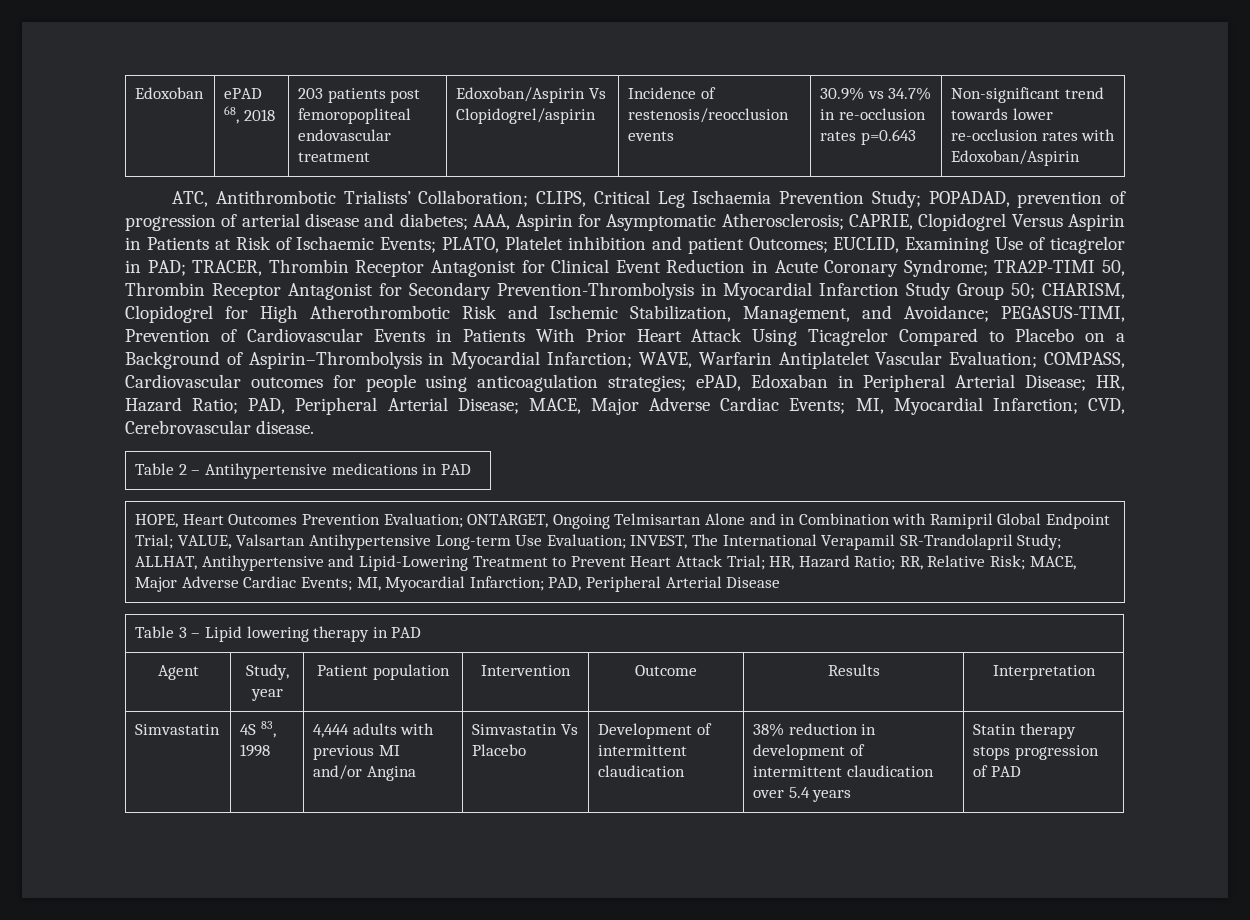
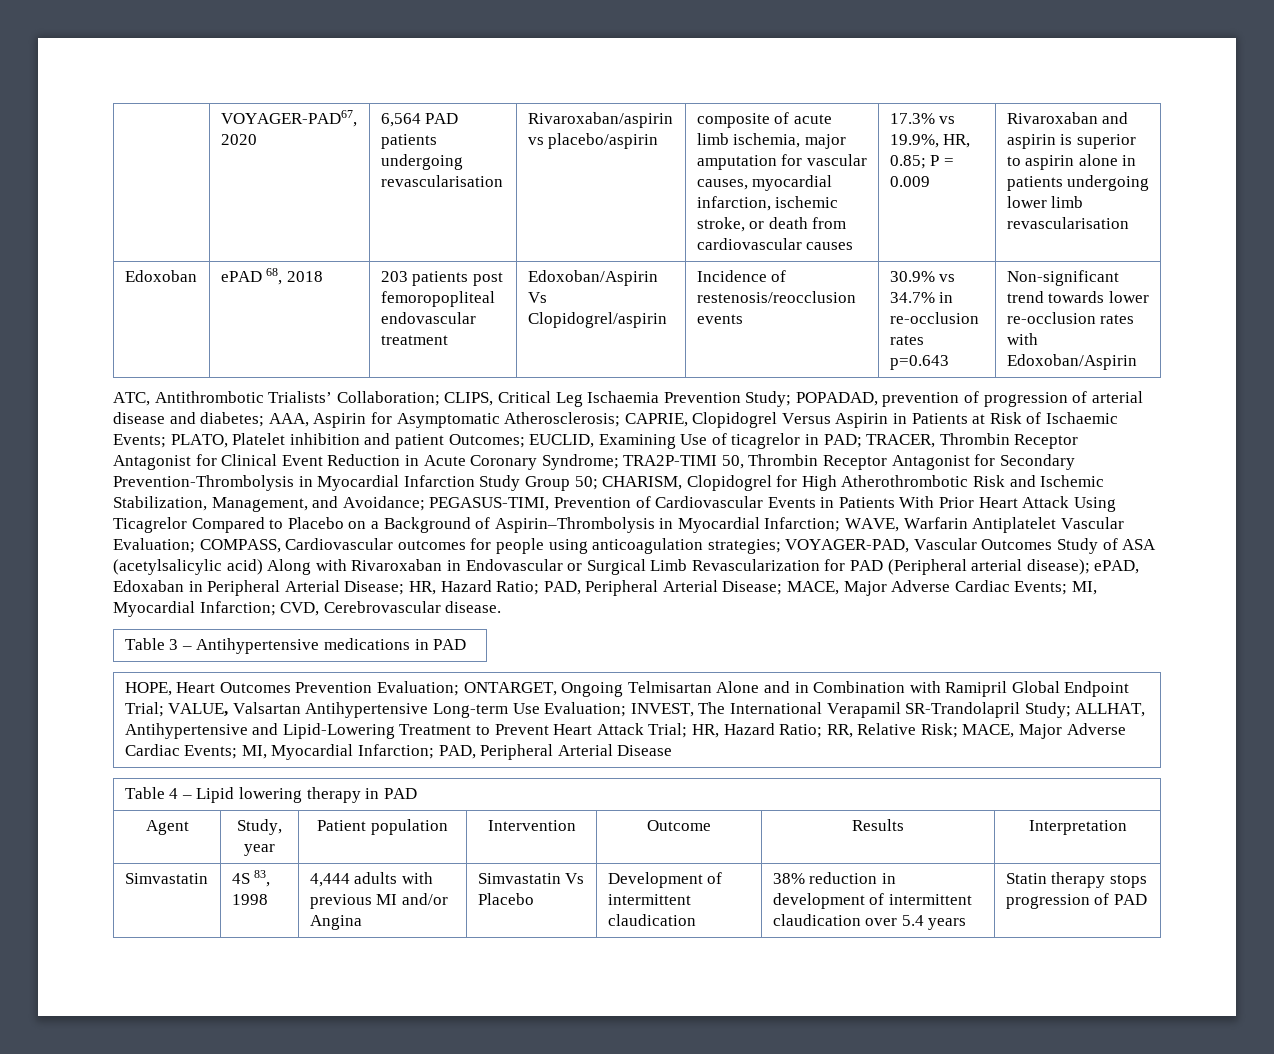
(135, 93) none -> [220,110,357,127] [220,134,257,145] [380,113,459,127] [380,134,437,149] [380,154,463,170] [380,175,503,187] [527,112,673,128] [527,133,659,149] [696,112,832,128] [696,133,846,149] [696,154,867,170] [696,175,833,191] [696,196,839,211] [696,217,847,232] [696,238,854,250] [889,113,956,124] [889,134,971,148] [889,155,954,169] [889,176,930,187] [1006,112,1129,124] [1006,134,1136,149] [1006,154,1137,170] [1006,175,1150,191] [1006,196,1084,208] [1006,217,1129,229] | VOYAGER-PAD67, 2020 | 6,564 PAD patients undergoing revascularisation | Rivaroxaban/aspirin vs placebo/aspirin | composite of acute limb ischemia, major amputation for vascular causes, myocardial infarction, ischemic stroke, or death from cardiovascular causes | 17.3% vs 19.9%, HR, 0.85; P = 0.009 | Rivaroxaban and aspirin is superior to aspirin alone in patients undergoing lower limb revascularisation //
(687, 383) none -> [785,538,1157,554] [113,559,1090,575] VOYAGER-PAD, Vascular Outcomes Study of ASA (acetylsalicylic acid) Along with Rivaroxaban in Endovascular or Surgical Limb Revascularization for PAD (Peripheral arterial disease);
[178,464,187,475] 2 -> [169,639,179,650] 3
[178,627,187,638] 3 -> [169,788,179,799] 4

